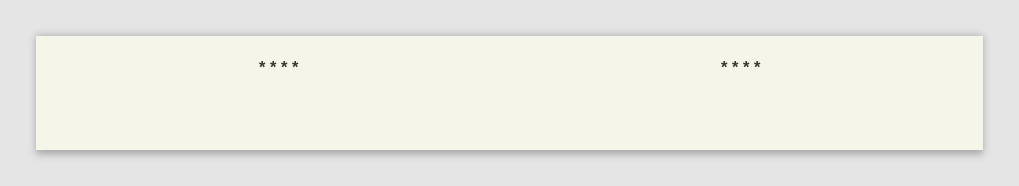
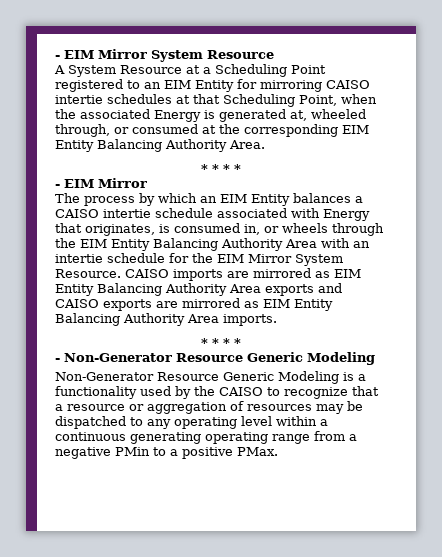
[259,61,299,73] [721,61,761,73] * * * * // * * * * -> [55,49,274,62] [54,64,326,77] [55,79,370,92] [55,94,377,107] [55,109,366,122] [55,124,369,137] [55,139,265,152] [201,164,241,173] [55,178,147,188] [55,193,363,206] [55,208,370,221] [55,223,384,236] [55,238,370,251] [55,253,343,266] [55,268,361,281] [55,283,342,296] [55,298,333,311] [55,313,277,326] [201,338,241,347] [55,352,375,365] [55,371,366,384] [55,386,379,399] [55,401,363,414] [55,416,328,429] [55,431,357,444] [55,447,278,459] - EIM Mirror System Resource // A System Resource at a Scheduling Point registered to an EIM Entity for mirroring CAISO intertie schedules at that Scheduling Point, when the associated Energy is generated at, wheeled through, or consumed at the corresponding EIM Entity Balancing Authority Area. // * * * * // - EIM Mirror // The process by which an EIM Entity balances a CAISO intertie schedule associated with Energy that originates, is consumed in, or wheels through the EIM Entity Balancing Authority Area with an intertie schedule for the EIM Mirror System Resource. CAISO imports are mirrored as EIM Entity Balancing Authority Area exports and CAISO exports are mirrored as EIM Entity Balancing Authority Area imports. // * * * * // - Non-Generator Resource Generic Modeling // Non-Generator Resource Generic Modeling is a functionality used by the CAISO to recognize that a resource or aggregation of resources may be dispatched to any operating level within a continuous generating operating range from a negative PMin to a positive PMax.

